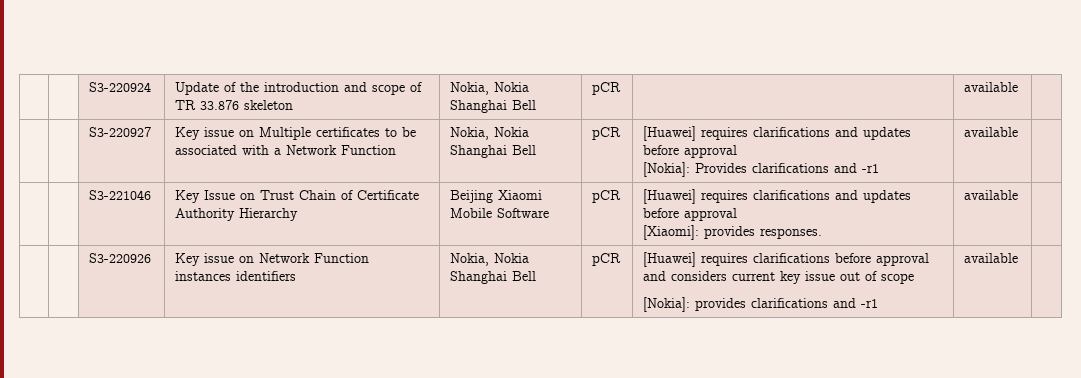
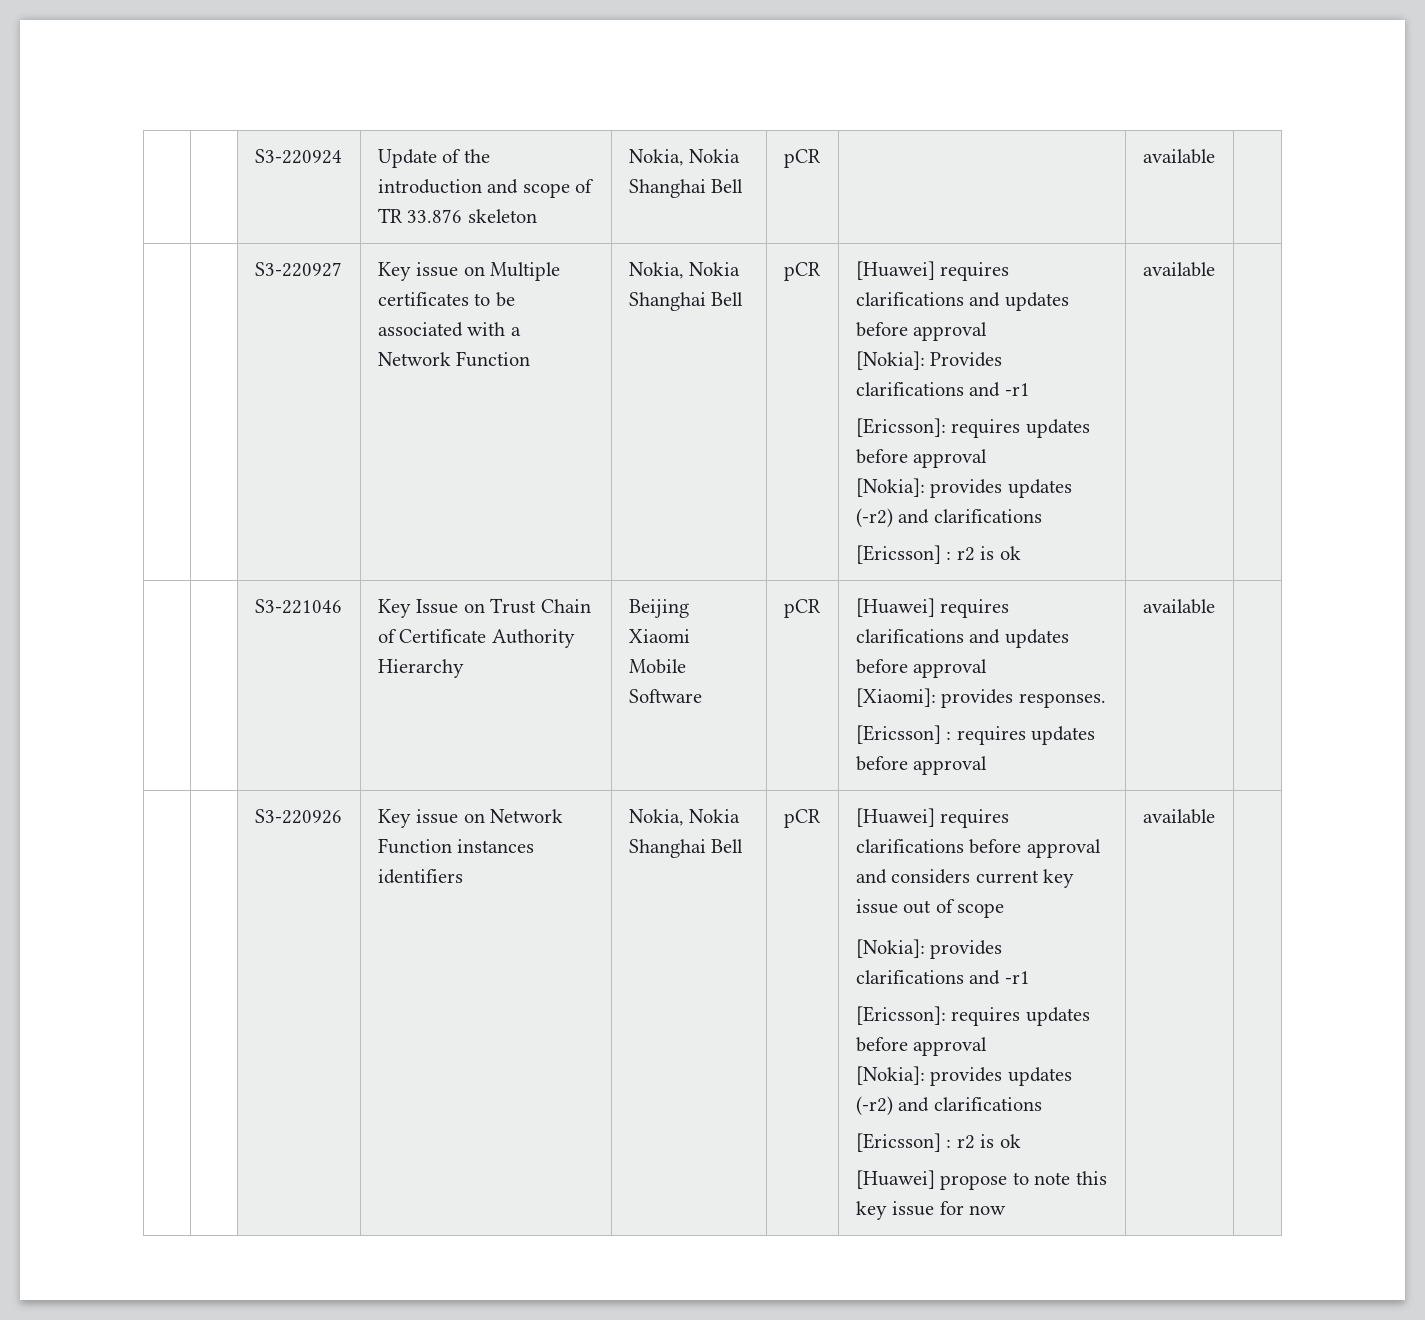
(880, 168) none -> [855,418,1090,438] [855,449,988,468] [855,478,1072,498] [855,508,1042,528] [855,545,1021,564] // [Ericsson]: requires updates before approval // [Nokia]: provides updates (-r2) and clarifications // [Ericsson] : r2 is ok
(823, 233) none -> [855,725,1096,745] [855,756,988,775] // [Ericsson] : requires updates before approval
(879, 303) none -> [855,1006,1090,1026] [855,1037,988,1056] [855,1066,1072,1086] [855,1096,1042,1116] [855,1133,1021,1152] [855,1170,1107,1190] [855,1201,1007,1220] // [Ericsson]: requires updates before approval // [Nokia]: provides updates (-r2) and clarifications // [Ericsson] : r2 is ok // [Huawei] propose to note this key issue for now

